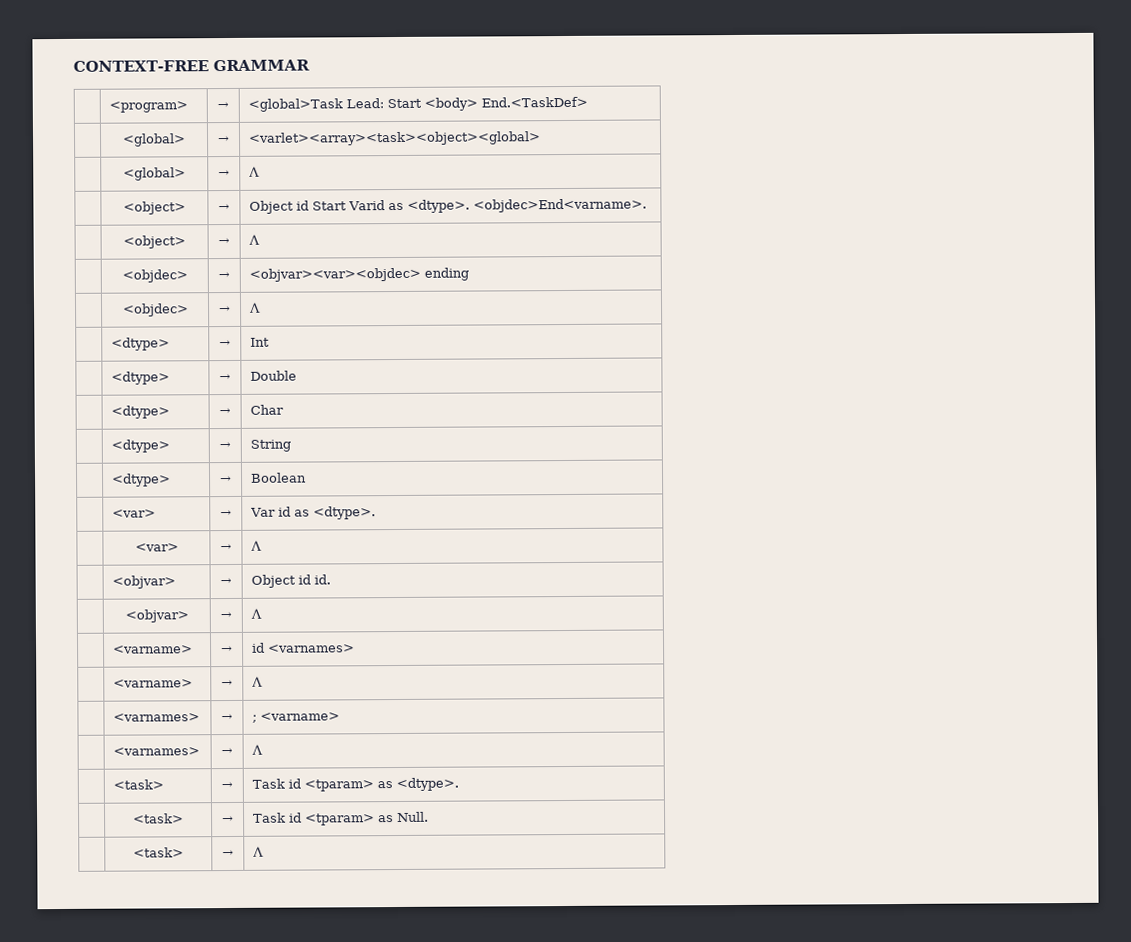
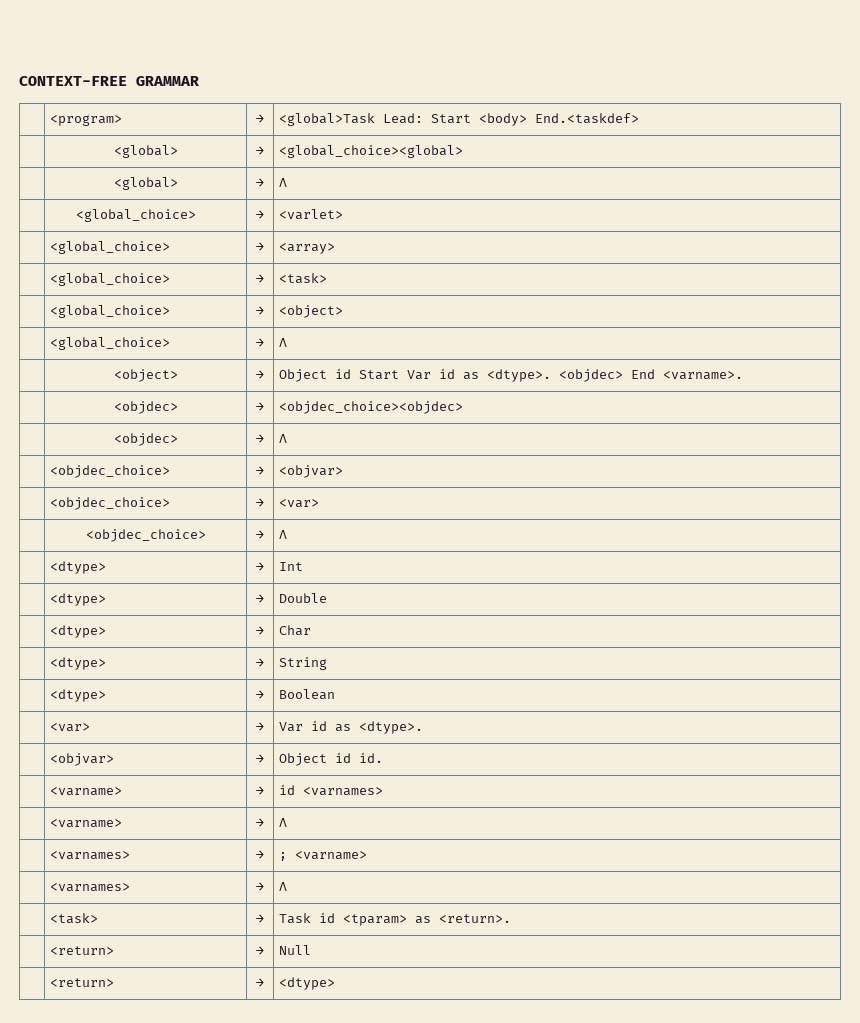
[480,96,588,108] [122,133,186,147] [218,135,230,144] [247,131,541,146] End.<TaskDef> // | <global> | → | <varlet><array><task><object><global> -> [535,113,640,124] [113,145,178,158] [256,146,264,155] [279,145,464,158] End.<taskdef> // | <global> | → | <global_choice><global>
(260, 171) none -> [75,209,196,222] [256,210,264,219] [279,209,344,220] [50,241,171,254] [256,242,264,251] [279,243,336,254] [50,273,171,286] [256,274,264,283] [279,273,328,284] [50,305,171,318] [256,306,264,315] [279,305,344,318] [50,337,171,350] [256,338,264,347] [279,338,288,347] // | <global_choice> | → | <varlet> // | <global_choice> | → | <array> // | <global_choice> | → | <task> // | <global_choice> | → | <object> // | <global_choice> | → | Λ
[347,198,647,213] [123,235,186,249] [218,237,230,246] [247,234,260,245] [121,269,188,283] [218,271,230,280] [248,267,469,282] [121,303,189,317] Varid as <dtype>. <objdec>End<varname>. // | <object> | → | Λ // | <objdec> | → | <objvar><var><objdec> ending // | <objdec> -> [407,369,744,382] [113,401,178,414] [256,402,264,411] [279,401,464,414] [113,433,178,446] [256,434,264,443] [279,434,288,443] [50,465,171,478] [256,466,264,475] [279,465,344,478] [50,497,171,510] [256,498,264,507] [279,499,320,508] [85,529,206,542] Var id as <dtype>. <objdec> End <varname>. // | <objdec> | → | <objdec_choice><objdec> // | <objdec> | → | Λ // | <objdec_choice> | → | <objvar> // | <objdec_choice> | → | <var> // | <objdec_choice>
[134,543,179,552] [220,543,232,552] [249,540,262,551] // | <var> | → | Λ -> (424, 727) none
[124,609,189,623] [220,611,232,620] [249,608,262,619] // | <objvar> | → | Λ -> (384, 758) none
[395,777,459,792] [133,813,184,824] [222,815,234,824] [252,811,429,826] [133,847,184,858] [222,849,234,858] [251,846,264,857] <dtype>. // | <task> | → | Task id <tparam> as Null. // | <task> | → | Λ -> [439,914,512,923] [50,946,115,955] [256,946,264,955] [279,945,312,955] [50,978,115,987] [256,978,264,987] [279,977,336,990] <return>. // | <return> | → | Null // | <return> | → | <dtype>

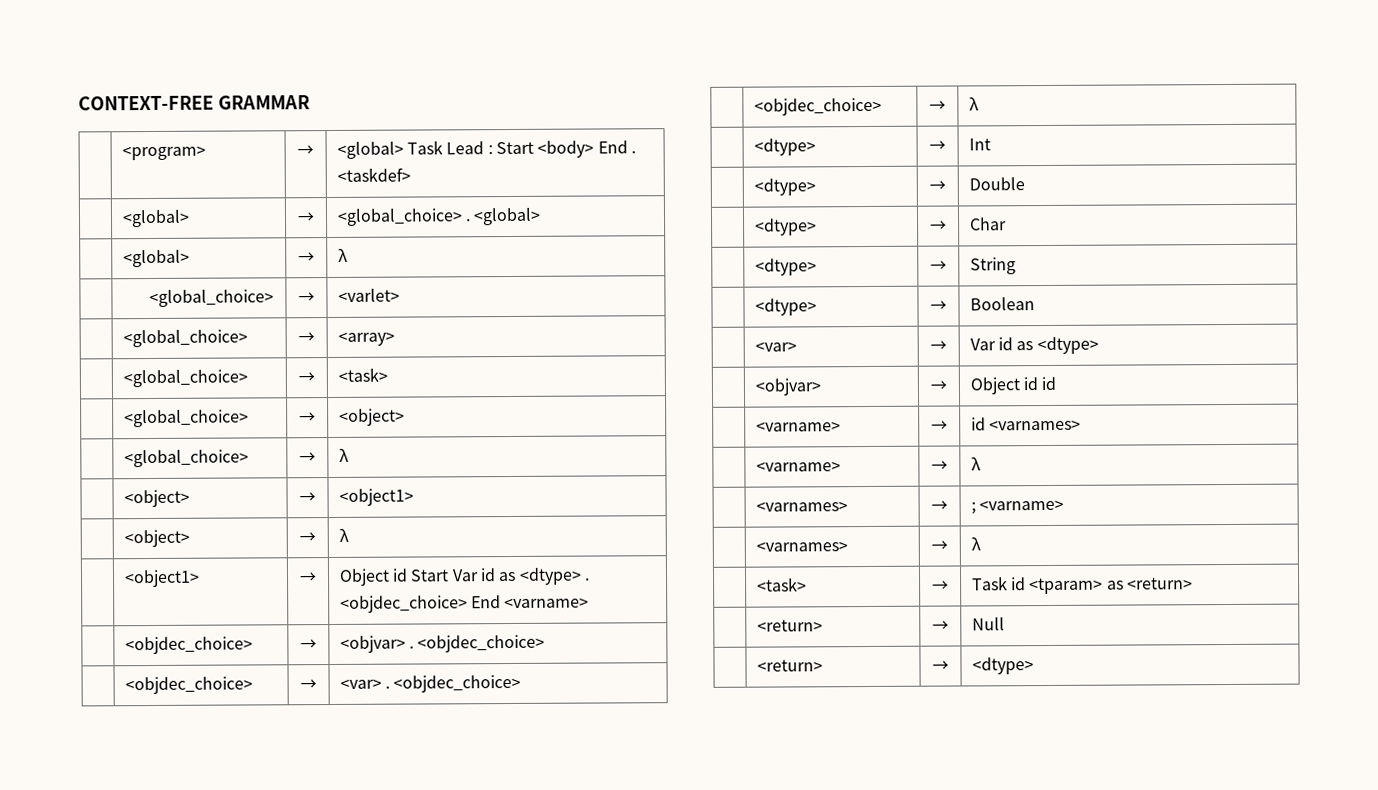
[279,113,640,126] [113,145,178,158] [256,146,264,155] [279,145,464,158] [113,177,178,190] [256,178,264,187] [279,178,288,187] <global>Task Lead: Start <body> End.<taskdef> // | <global> | → | <global_choice><global> // | <global> | → | Λ -> [336,140,636,159] [336,167,411,182] [121,209,190,228] [297,212,315,223] [336,207,542,226] [122,249,190,268] [298,252,315,263] [337,248,348,262] <global> Task Lead : Start <body> End . <taskdef> // | <global> | → | <global_choice> . <global> // | <global> | → | λ
[279,338,288,347] [113,369,178,382] [256,370,264,379] Λ // | <object> | → -> [338,448,349,462] [123,489,190,508] [299,492,316,503] [338,488,414,506] [123,529,190,548] [299,532,316,543] [338,528,349,542] [123,569,200,588] [299,572,317,583] λ // | <object> | → | <object1> // | <object> | → | λ // | <object1> | →
[487,369,744,382] [113,401,178,414] [256,402,264,411] [279,401,464,414] [113,433,178,446] [256,434,264,443] [279,434,288,443] <dtype>. <objdec> End <varname>. // | <objdec> | → | <objdec_choice><objdec> // | <objdec> | → | Λ -> [518,567,590,585] [339,595,590,613] <dtype> . <objdec_choice> End <varname>
(344, 471) none -> [409,634,546,653] . <objdec_choice>
[85,529,206,542] [256,530,264,539] [279,530,288,539] // | <objdec_choice> | → | Λ -> [385,674,522,693] [753,97,882,116] [929,100,946,111] [968,97,979,111] . <objdec_choice> // | <objdec_choice> | → | λ
[359,721,424,734] <dtype>. -> [1036,336,1099,355] <dtype>
[359,753,384,763] id. -> [1041,376,1057,391] id
[279,818,288,827] Λ -> [970,457,981,471] λ
[279,882,288,891] Λ -> [970,537,981,551] λ
[439,914,512,923] <return>. -> [1126,577,1193,590] <return>

